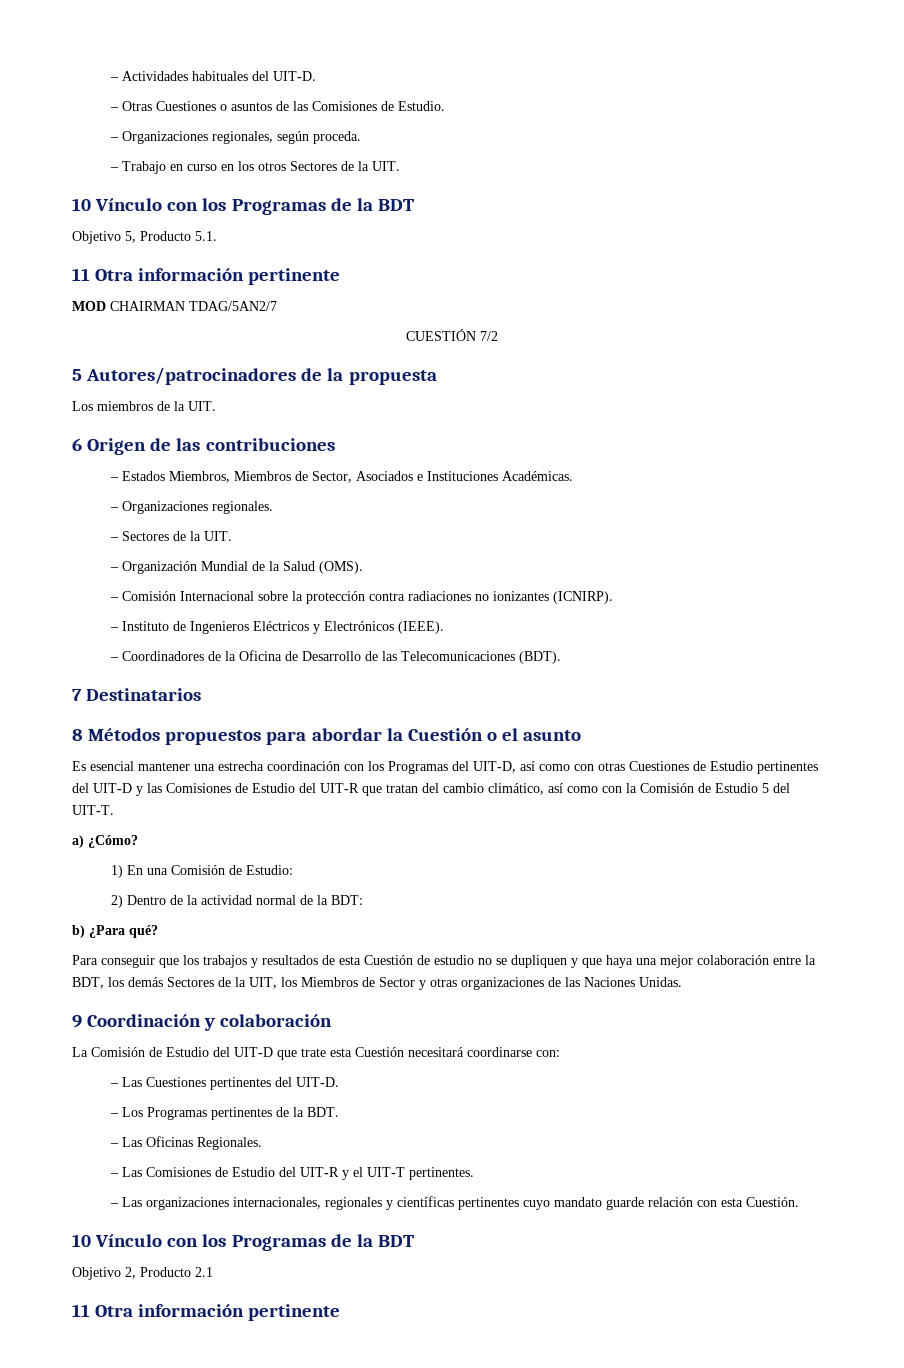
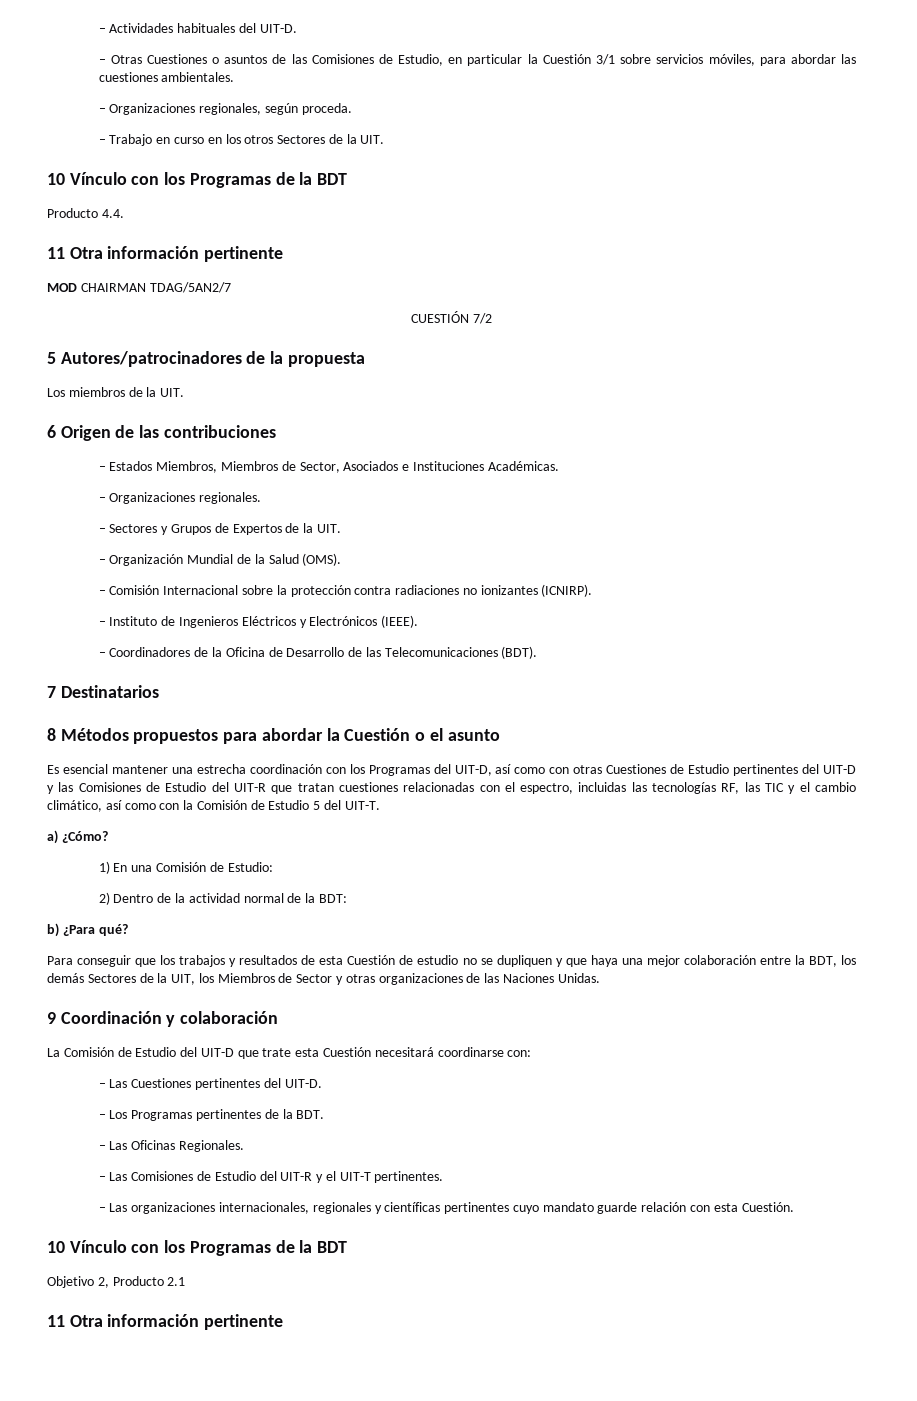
[397,101,445,111] Estudio. -> [398,54,856,66] [98,72,235,82] Estudio, en particular la Cuestión 3/1 sobre servicios móviles, para abordar las cuestiones ambientales.
[72,231,217,244] Objetivo 5, Producto 5.1. -> [47,208,124,218] Producto 4.4.
(169, 536) none -> [161,523,282,535] y Grupos de Expertos
[422,783,439,793] del -> [338,782,810,794] cuestiones relacionadas con el espectro, incluidas las tecnologías RF, las TIC y el

